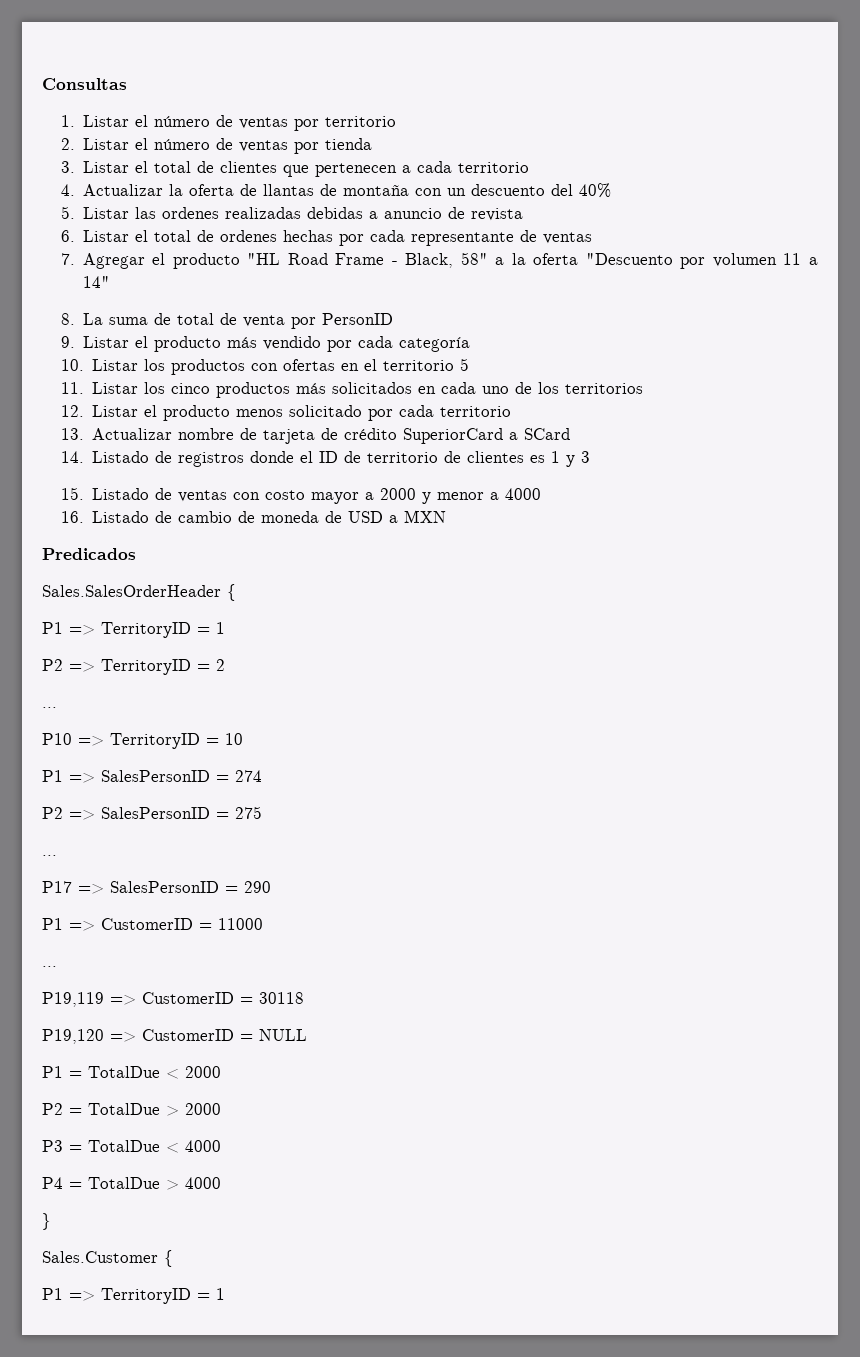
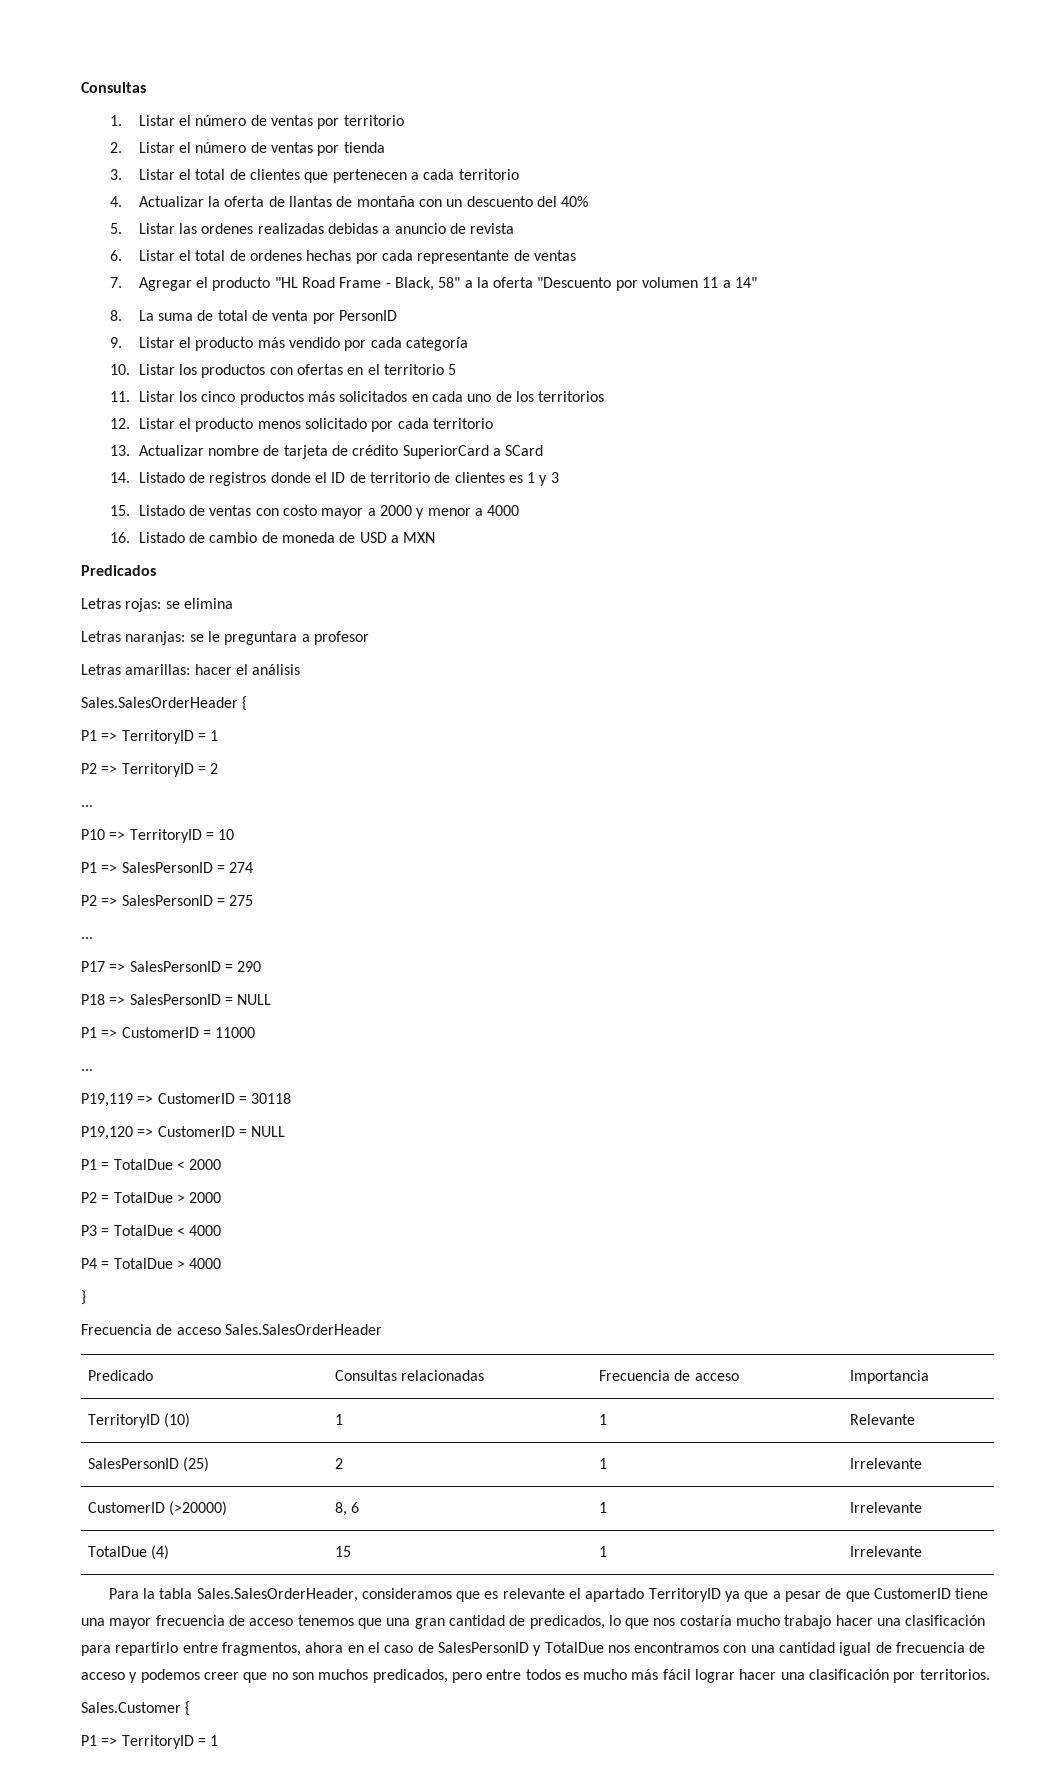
(136, 554) none -> [81,598,233,612] [81,631,369,645] [81,664,301,675] // Letras rojas: se elimina // Letras naranjas: se le preguntara a profesor // Letras amarillas: hacer el análisis
(271, 887) none -> [81,994,272,1005] // P18 => SalesPersonID = NULL
(51, 1221) none -> [81,1324,382,1335] [87,1370,153,1381] [334,1370,485,1381] [598,1370,739,1381] [849,1370,929,1384] [87,1413,191,1428] [334,1414,343,1425] [598,1414,607,1425] [849,1414,915,1425] [87,1457,210,1472] [334,1458,343,1469] [598,1458,607,1469] [849,1458,922,1469] [87,1501,228,1516] [334,1502,360,1516] [598,1502,607,1513] [849,1502,922,1513] [87,1545,170,1560] [334,1546,351,1557] [598,1546,607,1557] [849,1546,922,1557] [108,1588,989,1602] [81,1615,986,1629] [81,1642,986,1656] [81,1669,990,1683] // Frecuencia de acceso Sales.SalesOrderHeader // Predicado | Consultas relacionadas | Frecuencia de acceso | Importancia // TerritoryID (10) | 1 | 1 | Relevante // SalesPersonID (25) | 2 | 1 | Irrelevante // CustomerID (>20000) | 8, 6 | 1 | Irrelevante // TotalDue (4) | 15 | 1 | Irrelevante // Para la tabla Sales.SalesOrderHeader, consideramos que es relevante el apartado TerritoryID ya que a pesar de que CustomerID tiene una mayor frecuencia de acceso tenemos que una gran cantidad de predicados, lo que nos costaría mucho trabajo hacer una clasificación para repartirlo entre fragmentos, ahora en el caso de SalesPersonID y TotalDue nos encontramos con una cantidad igual de frecuencia de acceso y podemos creer que no son muchos predicados, pero entre todos es mucho más fácil lograr hacer una clasificación por territorios.

